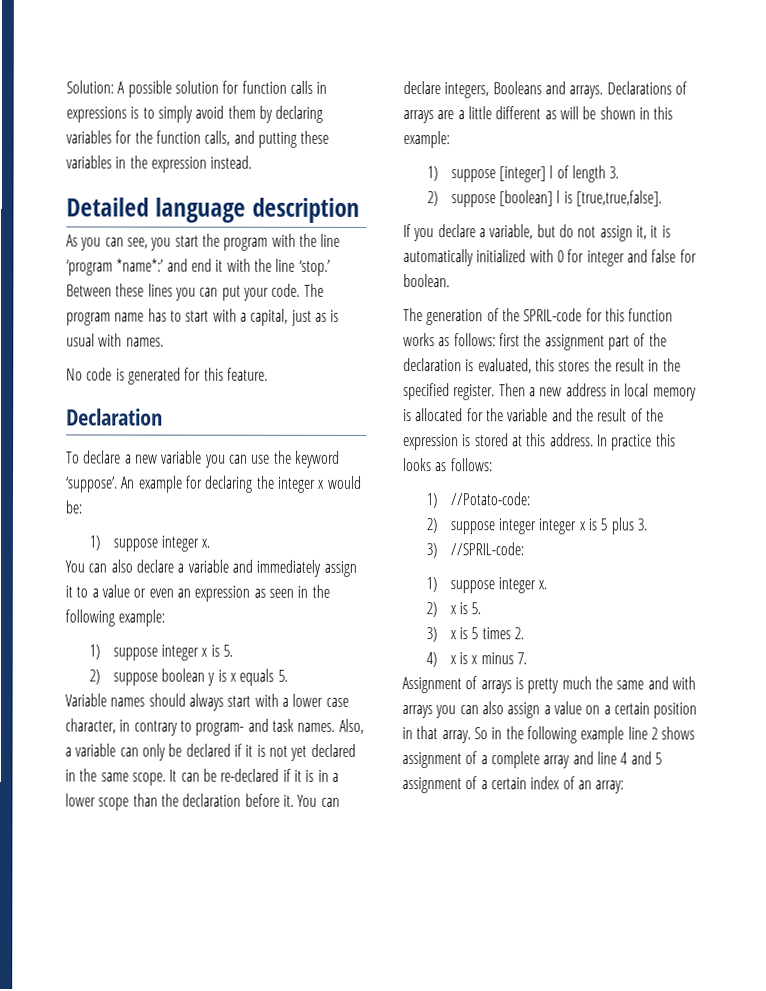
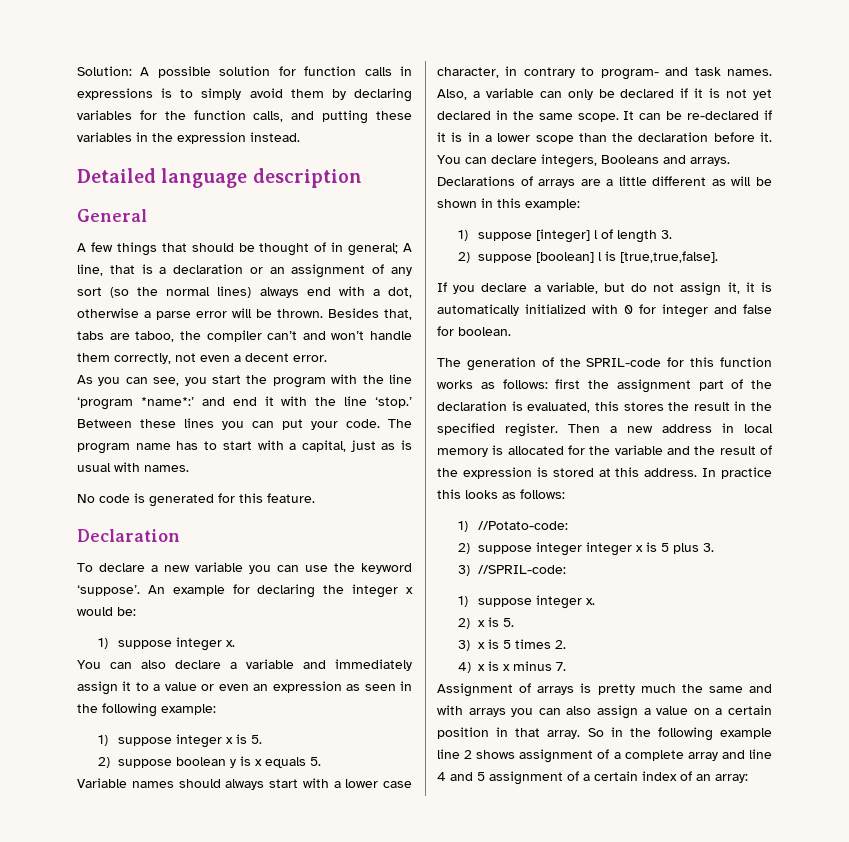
(360, 210) none -> [77,209,147,222] [77,242,412,256] [77,264,412,278] [77,286,412,298] [77,308,412,320] [77,330,412,342] [77,353,327,364] // General // A few things that should be thought of in general; A line, that is a declaration or an assignment of any sort (so the normal lines) always end with a dot, otherwise a parse error will be thrown. Besides that, tabs are taboo, the compiler can’t and won’t handle them correctly, not even a decent error.

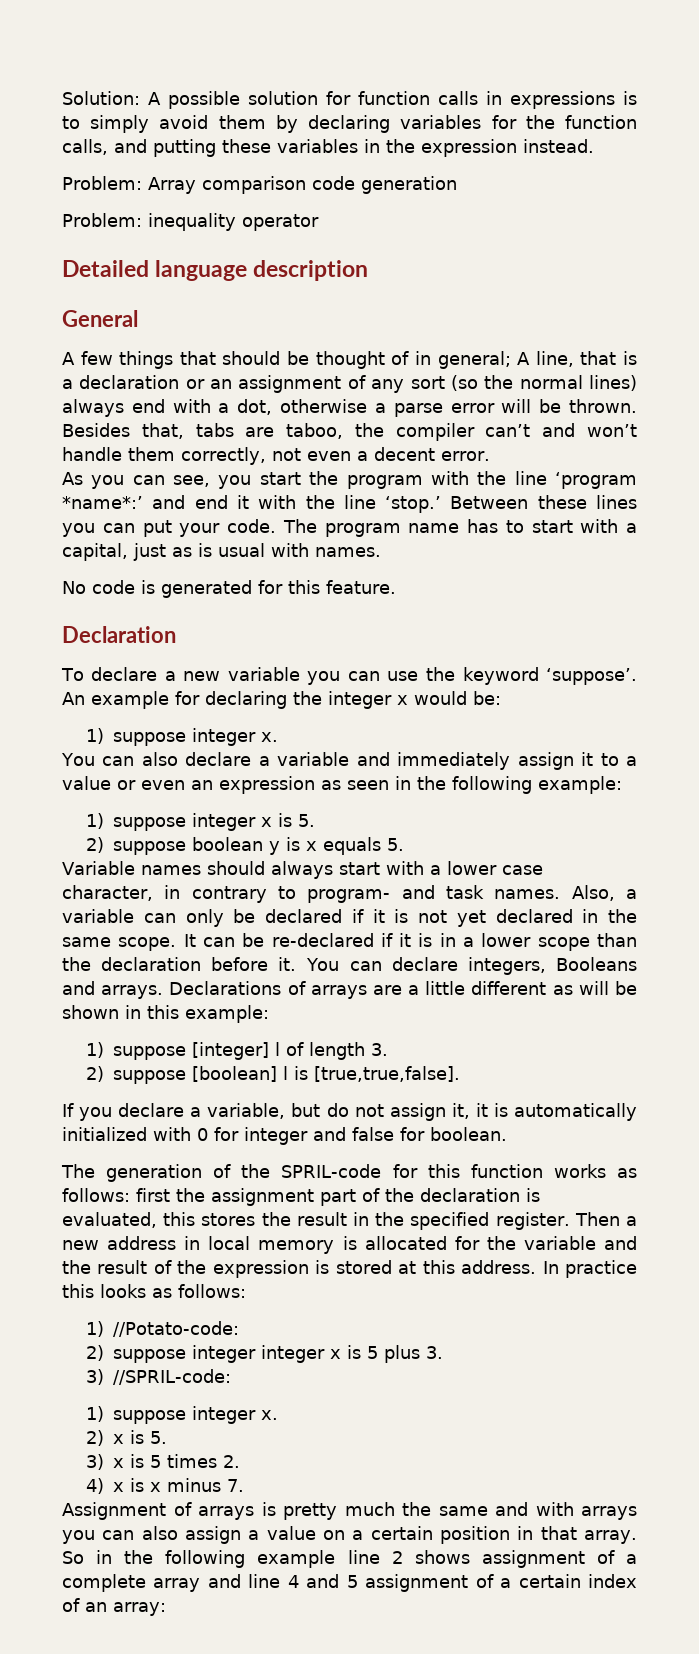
(300, 137) none -> [62,176,457,194] [62,213,319,231] // Problem: Array comparison code generation // Problem: inequality operator

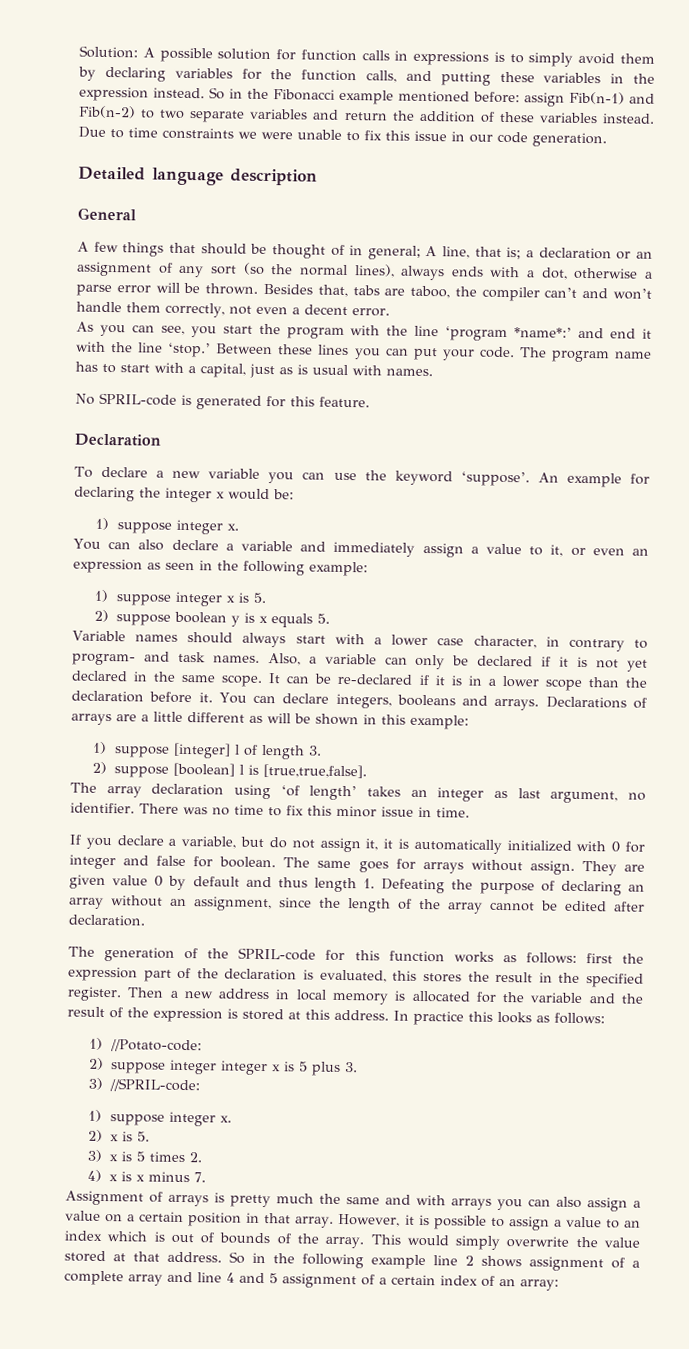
[62,176,457,194] [62,213,319,231] // Problem: Array comparison code generation // Problem: inequality operator -> [209,87,655,107] [78,105,655,124] [78,126,607,148] So in the Fibonacci example mentioned before: assign Fib(n-1) and Fib(n-2) to two separate variables and return the addition of these variables instead. Due to time constraints we were unable to fix this issue in our code generation.
[623,351,638,365] is -> [506,247,522,260] is;
[589,375,638,391] [62,399,165,417] lines) always end -> [353,264,484,281] lines), always ends
[92,580,135,594] code -> [99,392,177,406] SPRIL-code
[581,752,637,766] [62,776,111,790] it to a value -> [470,543,564,557] a value to it,
[556,957,637,971] Booleans -> [396,694,456,707] booleans
(460, 1074) none -> [70,782,647,804] [70,802,470,818] // The array declaration using ‘of length’ takes an integer as last argument, no identifier. There was no time to fix this minor issue in time.
(507, 1134) none -> [283,857,646,876] [69,874,646,896] [69,895,645,914] [68,914,145,927] The same goes for arrays without assign. They are given value 0 by default and thus length 1. Defeating the purpose of declaring an array without an assignment, since the length of the array cannot be edited after declaration.
[211,1188,314,1206] assignment -> [68,966,138,982] expression
(638, 1537) none -> [338,1213,641,1231] [64,1230,640,1251] [64,1250,222,1263] However, it is possible to assign a value to an index which is out of bounds of the array. This would simply overwrite the value stored at that address.

